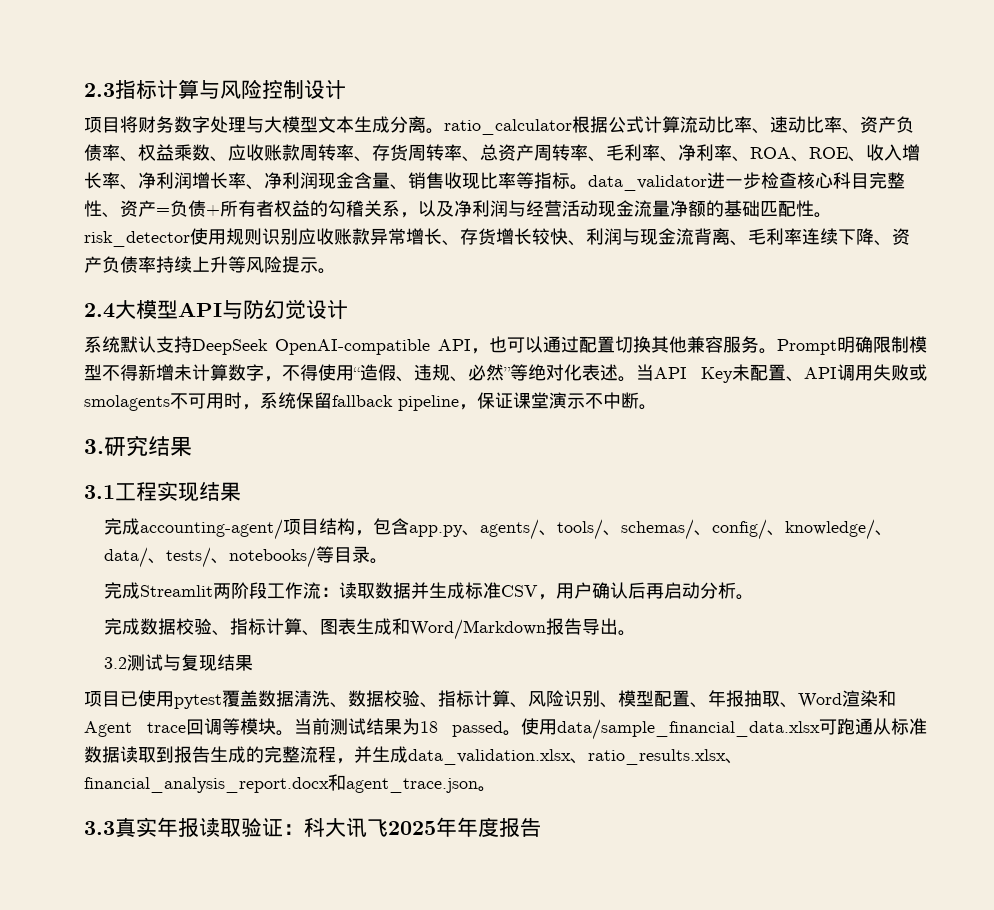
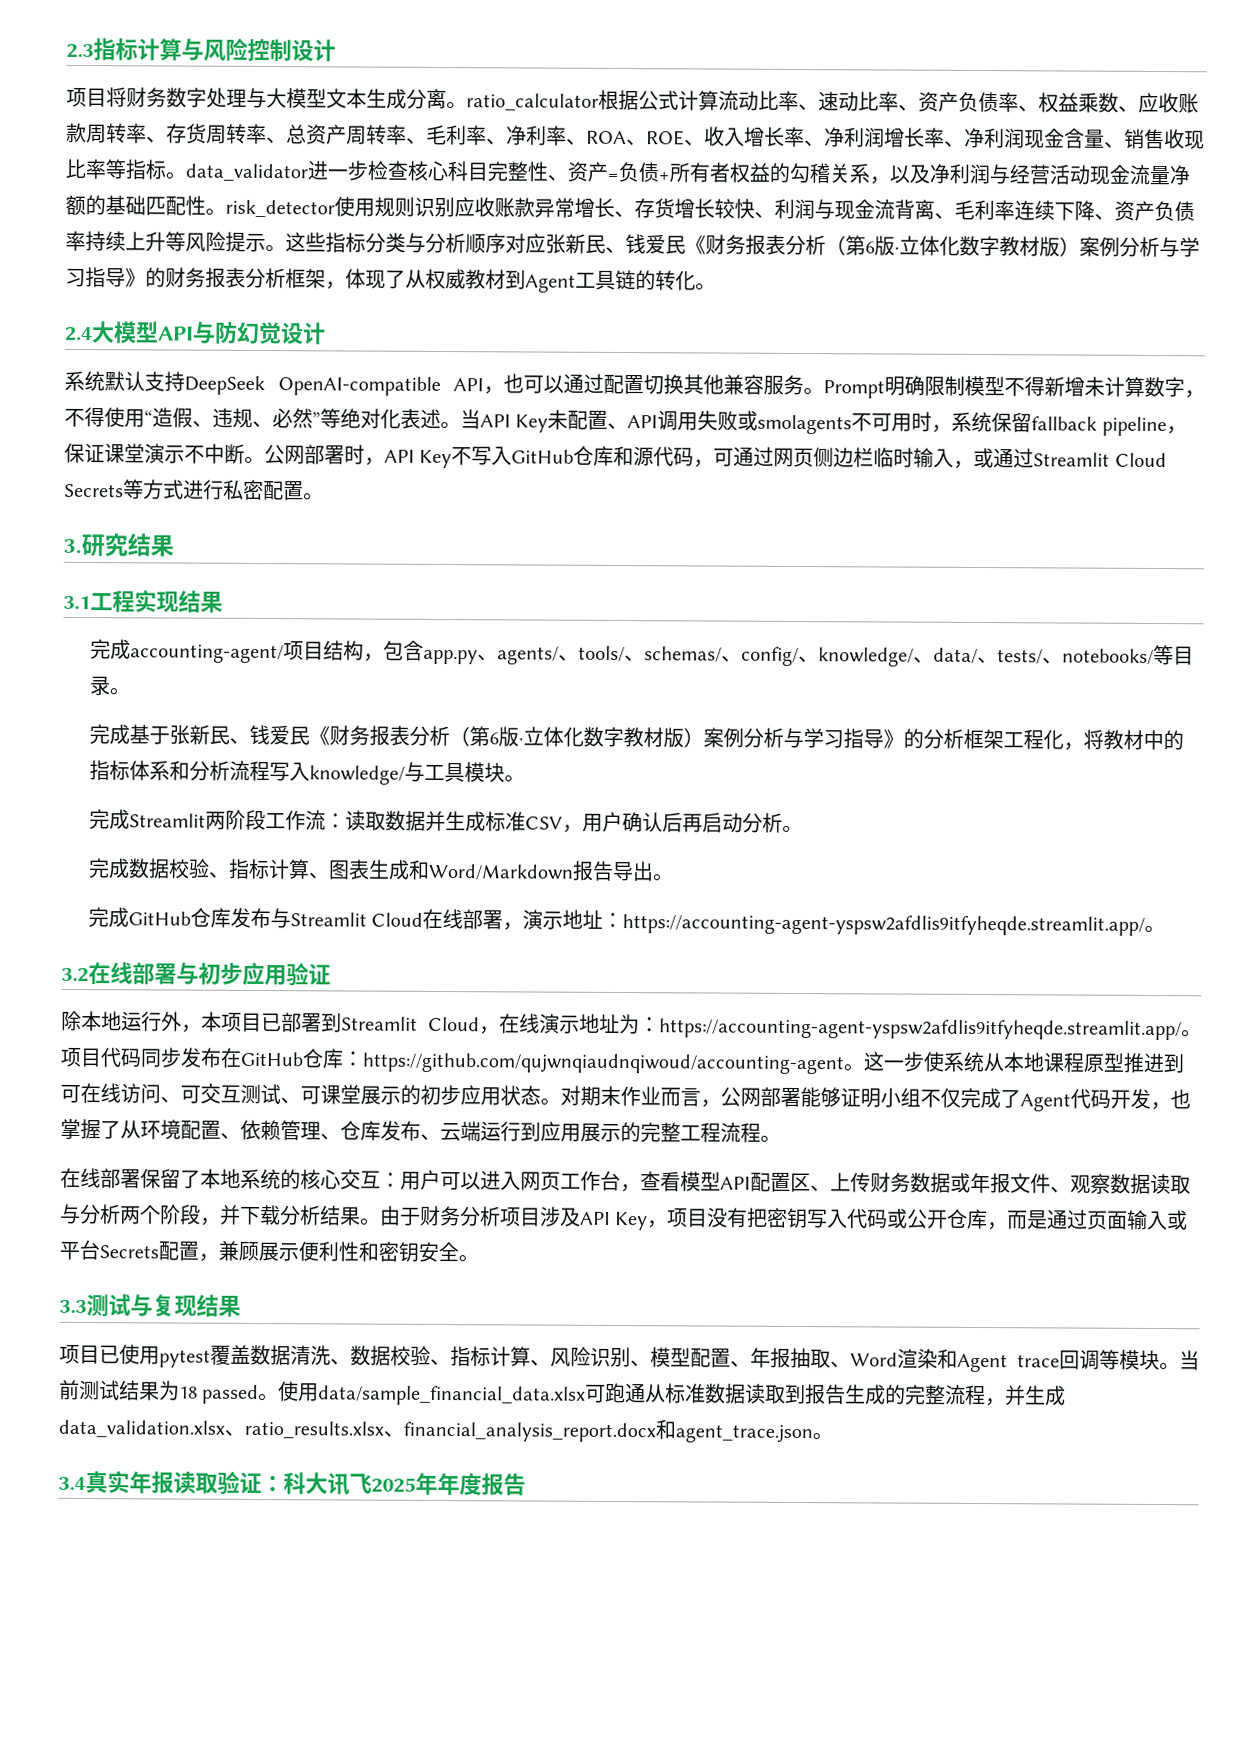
(336, 271) none -> [285,232,1200,258] [65,267,716,293] 这些指标分类与分析顺序对应张新民、钱爱民《财务报表分析（第6版·立体化数字教材版）案例分析与学习指导》的财务报表分析框架，体现了从权威教材到Agent工具链的转化。
(657, 407) none -> [264,444,1167,469] [64,479,324,501] 公网部署时，API Key不写入GitHub仓库和源代码，可通过网页侧边栏临时输入，或通过Streamlit Cloud Secrets等方式进行私密配置。
(389, 561) none -> [88,724,1184,751] [88,760,525,785] // 完成基于张新民、钱爱民《财务报表分析（第6版·立体化数字教材版）案例分析与学习指导》的分析框架工程化，将教材中的指标体系和分析流程写入knowledge/与工具模块。
[104,657,128,669] 3.2 -> [87,907,1166,936] [61,961,331,987] [61,1010,1202,1041] [60,1047,1184,1075] [60,1082,1191,1112] [60,1118,781,1143] [60,1167,1191,1195] [60,1203,1189,1231] [59,1239,479,1263] [59,1299,87,1315] 完成GitHub仓库发布与Streamlit Cloud在线部署，演示地址：https://accounting-agent-yspsw2afdlis9itfyheqde.streamlit.app/。 // 3.2在线部署与初步应用验证 // 除本地运行外，本项目已部署到Streamlit Cloud，在线演示地址为：https://accounting-agent-yspsw2afdlis9itfyheqde.streamlit.app/。项目代码同步发布在GitHub仓库：https://github.com/qujwnqiaudnqiwoud/accounting-agent。这一步使系统从本地课程原型推进到可在线访问、可交互测试、可课堂展示的初步应用状态。对期末作业而言，公网部署能够证明小组不仅完成了Agent代码开发，也掌握了从环境配置、依赖管理、仓库发布、云端运行到应用展示的完整工程流程。 // 在线部署保留了本地系统的核心交互：用户可以进入网页工作台，查看模型API配置区、上传财务数据或年报文件、观察数据读取与分析两个阶段，并下载分析结果。由于财务分析项目涉及API Key，项目没有把密钥写入代码或公开仓库，而是通过页面输入或平台Secrets配置，兼顾展示便利性和密钥安全。 // 3.3
[84,821,115,835] 3.3 -> [58,1476,86,1492] 3.4

